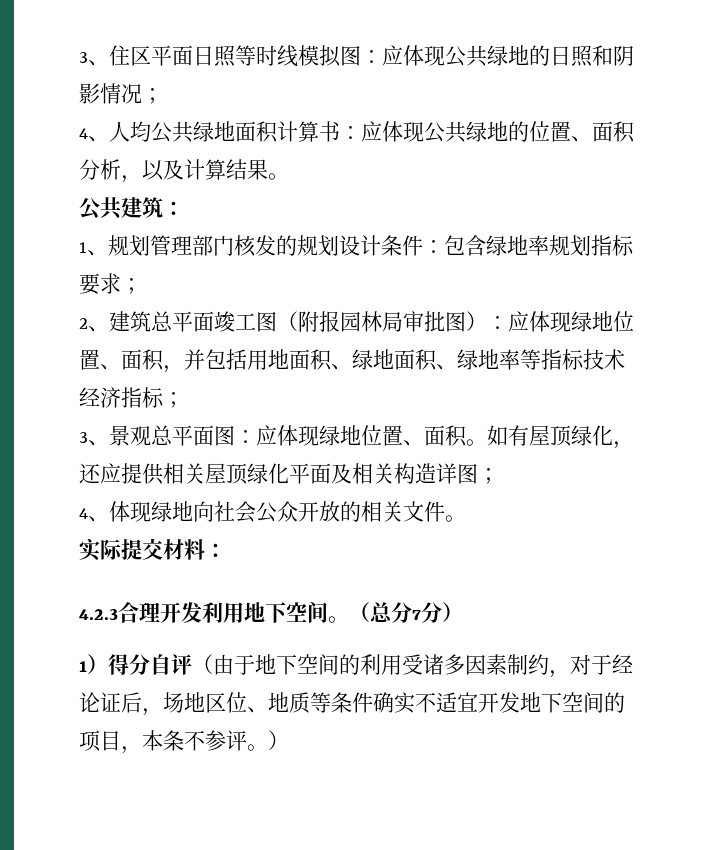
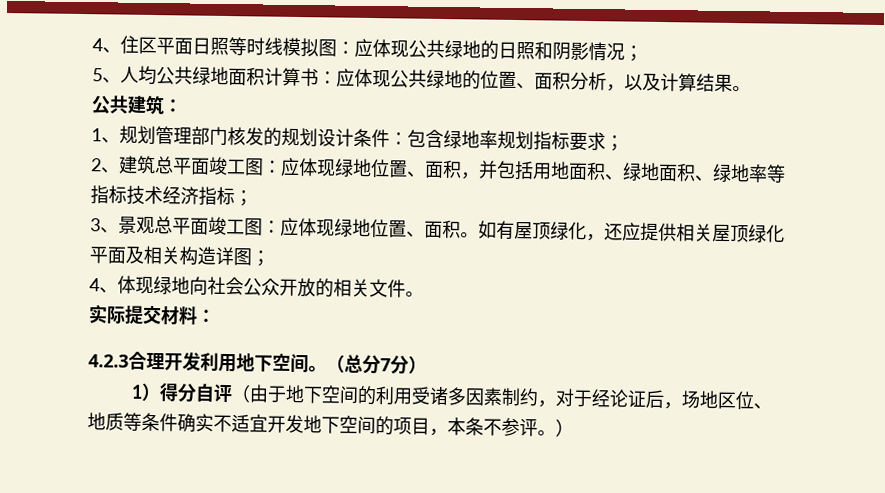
[79,52,88,63] 3 -> [92,38,103,52] 4
[79,128,88,139] 4 -> [92,68,103,82] 5
[277,311,487,332] （附报园林局审批图） -> (264, 167) none
(214, 435) none -> [208,216,245,236] 竣工

